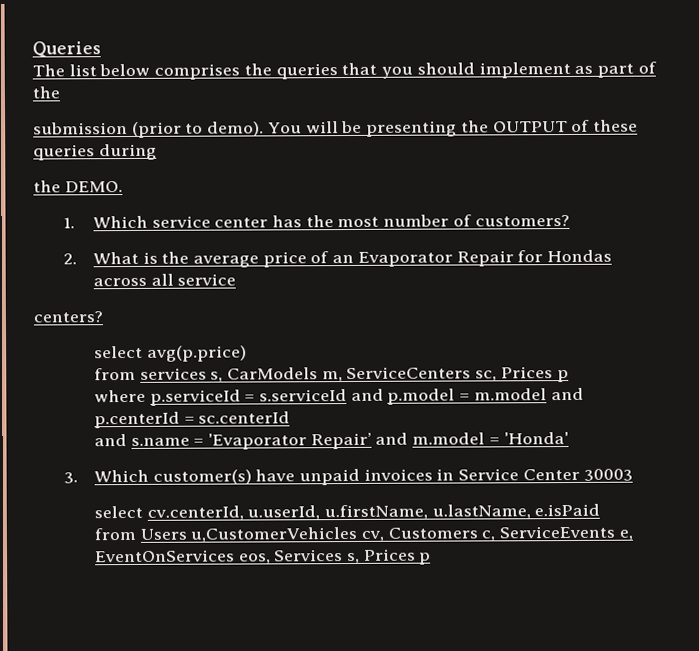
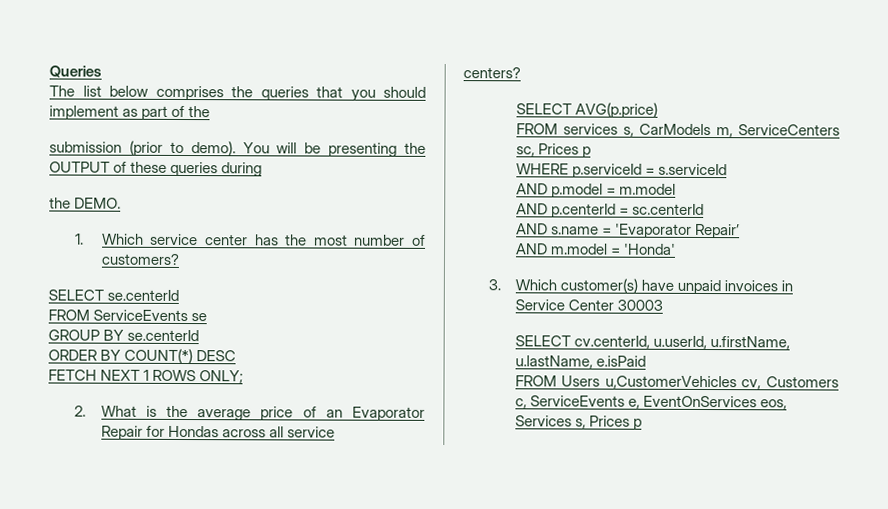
(570, 221) none -> [48,289,180,301] [48,309,208,322] [48,329,200,342] [48,348,237,364] [48,369,244,384] // SELECT se.centerId // FROM ServiceEvents se // GROUP BY se.centerId // ORDER BY COUNT(*) DESC // FETCH NEXT 1 ROWS ONLY;
[93,345,247,362] [93,367,136,381] select avg(p.price) // from -> [515,102,658,118] [515,123,558,135] SELECT AVG(p.price) // FROM
[93,389,146,403] where -> [515,163,569,175] WHERE
[350,388,384,401] and -> [515,183,548,195] // AND
[550,387,584,401] and -> [515,203,548,215] // AND
[93,434,127,447] and -> [515,223,548,235] AND
[375,432,409,445] and -> [515,243,548,255] // AND
[93,505,143,519] select -> [514,335,571,347] SELECT
[93,527,136,541] from -> [514,375,557,387] FROM

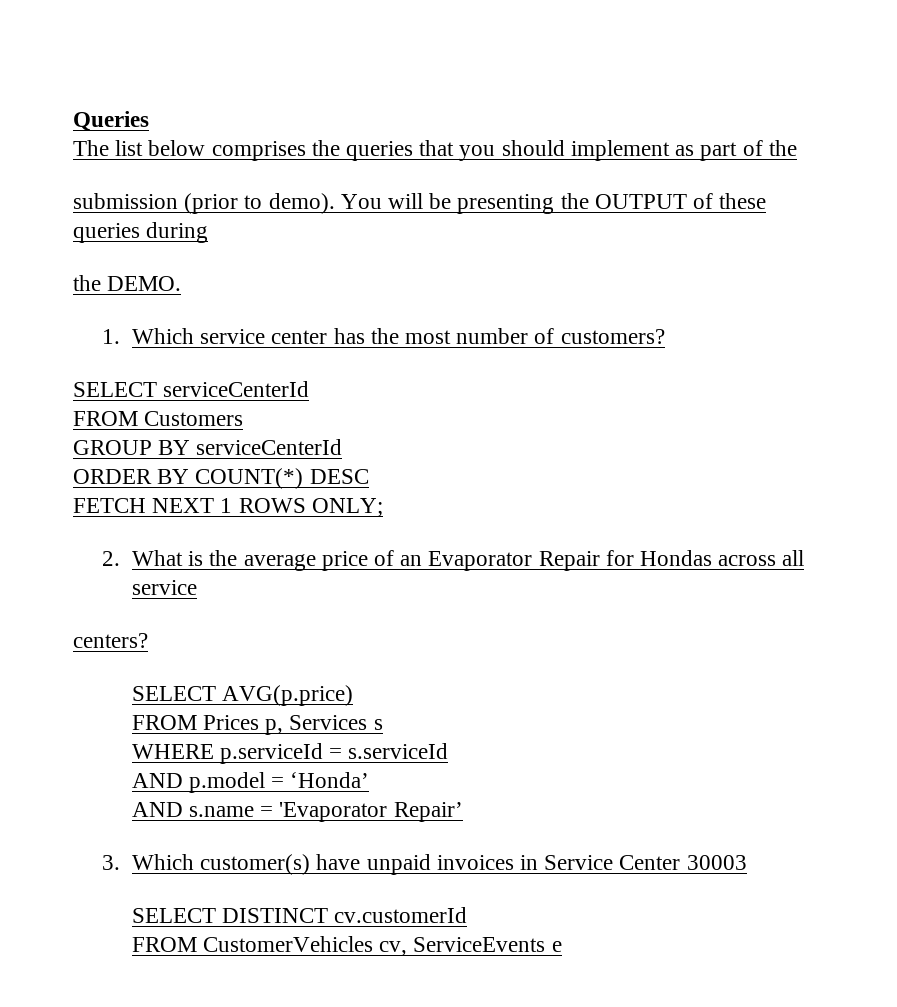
[107,289,180,301] [48,309,208,322] se.centerId // FROM ServiceEvents se -> [163,381,310,397] [73,411,244,426] serviceCenterId // FROM Customers
[127,329,200,342] se.centerId -> [196,439,343,455] serviceCenterId
[562,123,840,138] [515,143,591,158] services s, CarModels m, ServiceCenters sc, Prices p -> [203,715,383,735] Prices p, Services s
[618,183,676,195] [515,203,704,218] m.model // AND p.centerId = sc.centerId -> [290,772,370,788] ‘Honda’
[515,243,676,255] // AND m.model = 'Honda' -> (463, 812) none
[573,335,790,350] [514,355,646,369] [514,375,839,390] [514,395,787,410] [514,415,642,430] cv.centerId, u.userId, u.firstName, u.lastName, e.isPaid // FROM Users u,CustomerVehicles cv, Customers c, ServiceEvents e, EventOnServices eos, Services s, Prices p -> [222,907,468,923] [131,936,562,956] DISTINCT cv.customerId // FROM CustomerVehicles cv, ServiceEvents e

